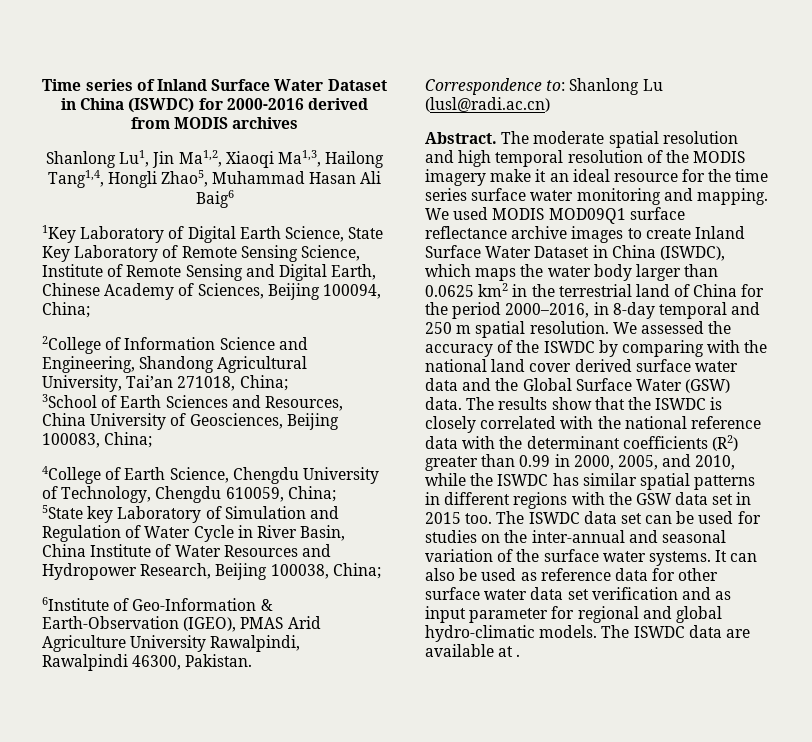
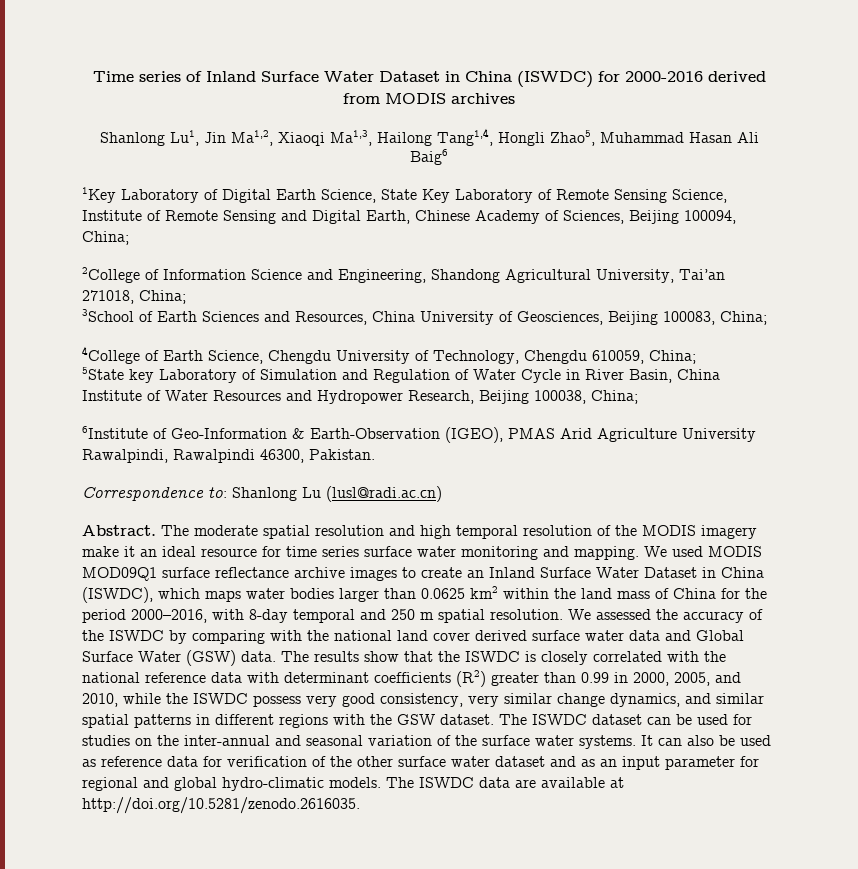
[708,169,732,182] the -> (281, 551) none
(691, 233) none -> [467,570,484,578] an
[520,264,632,281] the water body -> [246,588,334,599] water bodies
[512,284,670,297] in the terrestrial land -> [503,588,650,599] within the land mass
[593,302,609,315] in -> [212,609,244,620] with
[495,378,519,391] the -> (691, 635) none
[499,436,523,449] the -> (279, 677) none
[552,473,579,486] has -> [253,693,711,707] possess very good consistency, very similar change dynamics, and
[675,492,752,505] [425,511,642,524] data set in 2015 too. The ISWDC data set -> [440,714,642,725] dataset. The ISWDC dataset
[678,568,719,581] [425,587,678,600] other surface water data set verification -> [227,756,545,767] verification of the other surface water dataset
(732, 595) none -> [600,759,617,767] an
[516,654,521,657] . -> [82,797,360,814] http://doi.org/10.5281/zenodo.2616035.

